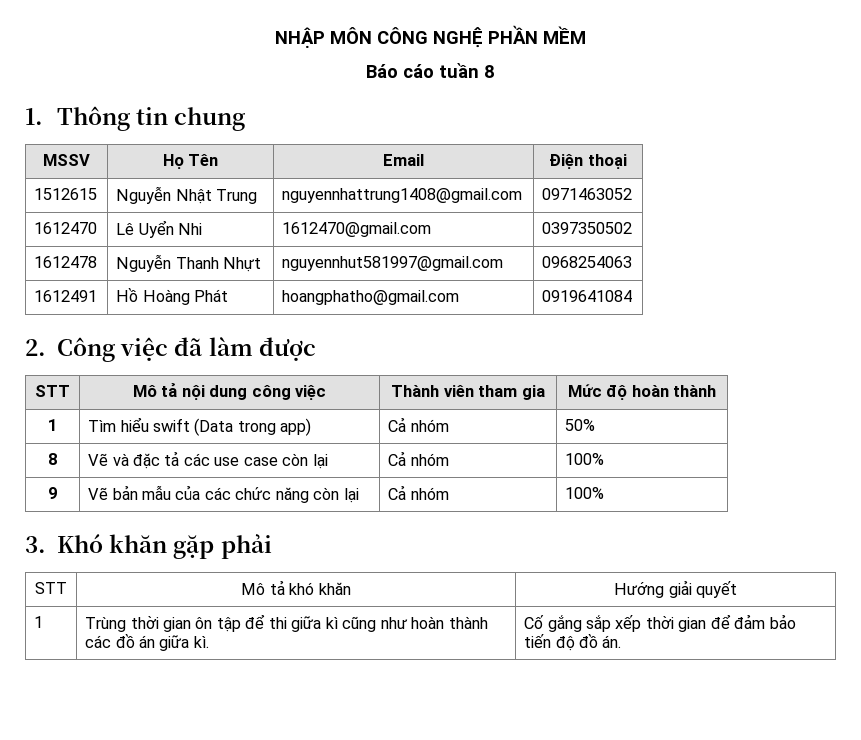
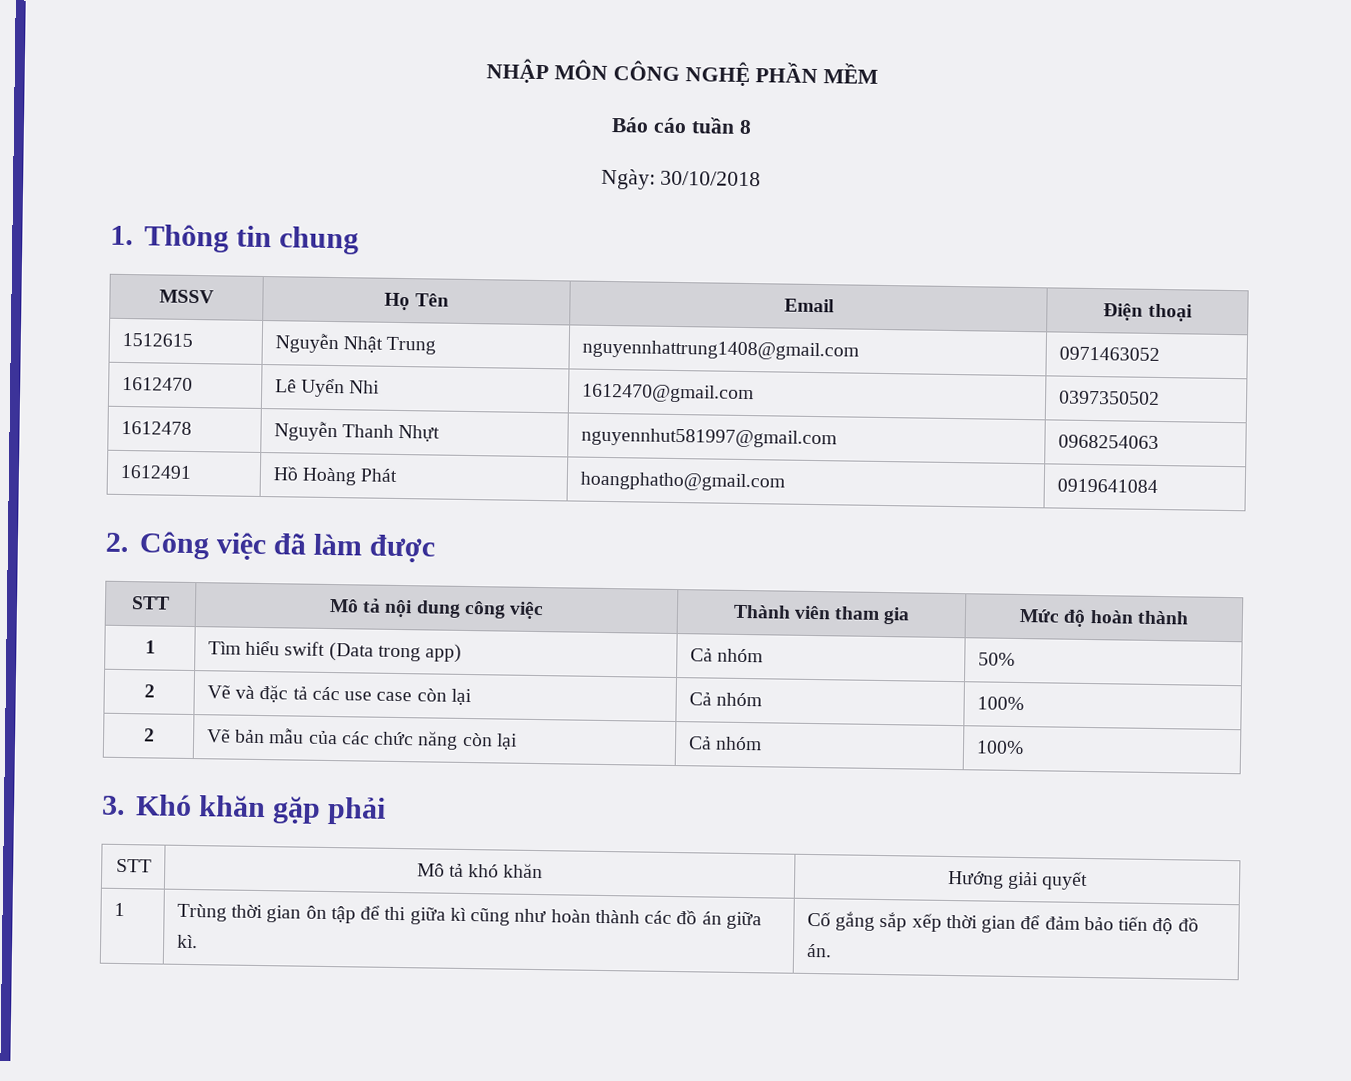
(495, 71) none -> [600,168,762,190] // Ngày: 30/10/2018
[48,453,57,465] 8 -> [143,684,155,698] 2
[48,487,57,499] 9 -> [143,728,155,742] 2

